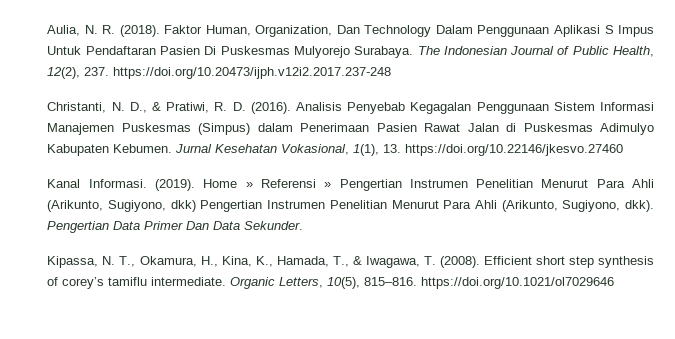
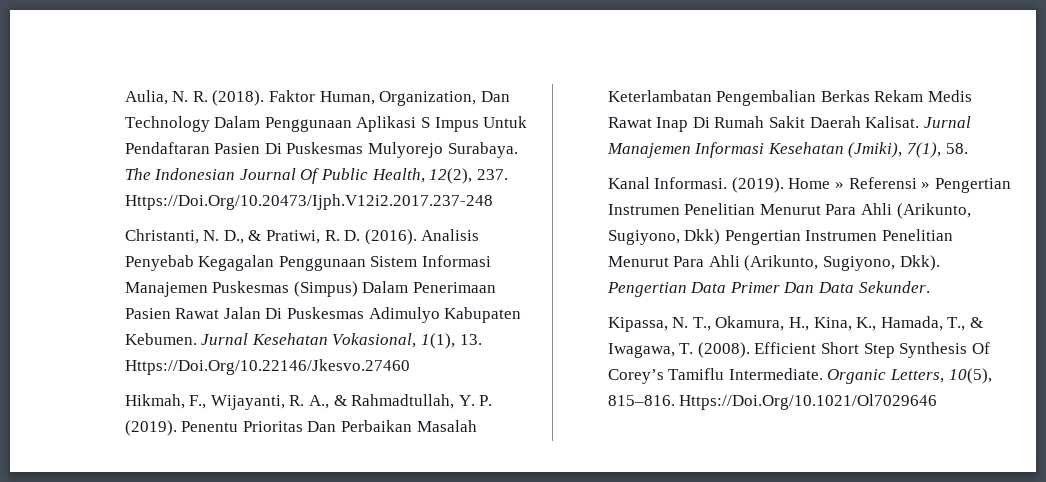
[557,46,570,55] of -> [300,168,320,184] Of
[113,67,392,79] https://doi.org/10.20473/ijph.v12i2.2017.237-248 -> [124,194,493,210] Https://Doi.Org/10.20473/Ijph.V12i2.2017.237-248
[257,123,293,132] dalam -> [362,281,409,293] Dalam
[506,123,517,132] di -> [265,308,283,319] Di
[405,144,624,156] https://doi.org/10.22146/jkesvo.27460 -> [124,359,410,375] [124,394,493,410] [124,420,477,436] [607,90,973,106] [607,116,971,132] [606,142,968,158] Https://Doi.Org/10.22146/Jkesvo.27460 // Hikmah, F., Wijayanti, R. A., & Rahmadtullah, Y. P. (2019). Penentu Prioritas Dan Perbaikan Masalah Keterlambatan Pengembalian Berkas Rekam Medis Rawat Inap Di Rumah Sakit Daerah Kalisat. Jurnal Manajemen Informasi Kesehatan (Jmiki), 7(1), 58.
[170,200,654,212] dkk) Pengertian Instrumen Penelitian Menurut Para Ahli (Arikunto, Sugiyono, dkk). -> [684,229,954,245] [607,255,940,271] Dkk) Pengertian Instrumen Penelitian Menurut Para Ahli (Arikunto, Sugiyono, Dkk).
[535,256,654,268] [47,277,227,289] short step synthesis of corey’s tamiflu intermediate. -> [821,342,990,358] [607,368,823,384] Short Step Synthesis Of Corey’s Tamiflu Intermediate.
[421,277,615,289] https://doi.org/10.1021/ol7029646 -> [679,394,938,410] Https://Doi.Org/10.1021/Ol7029646

